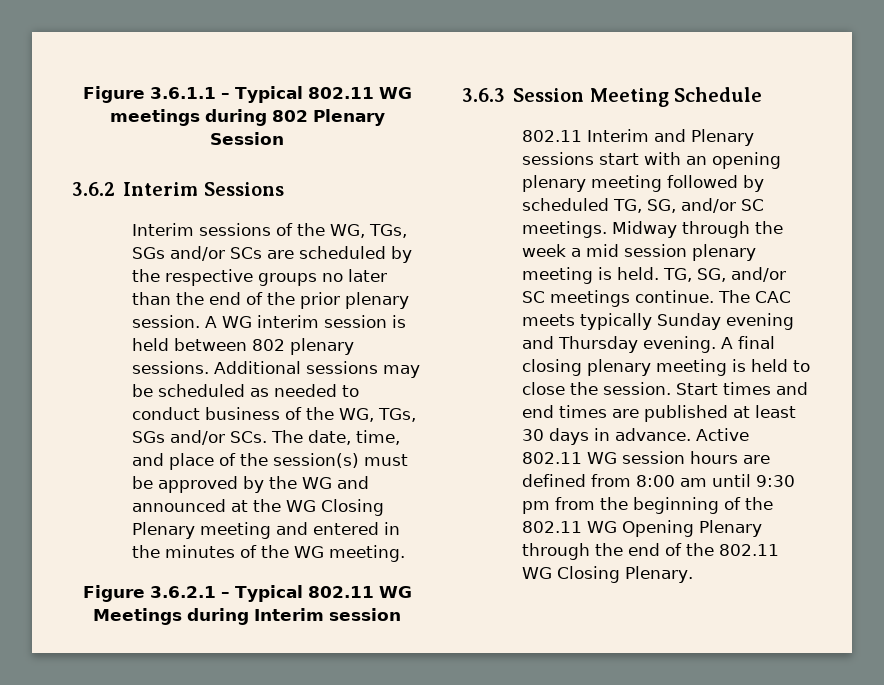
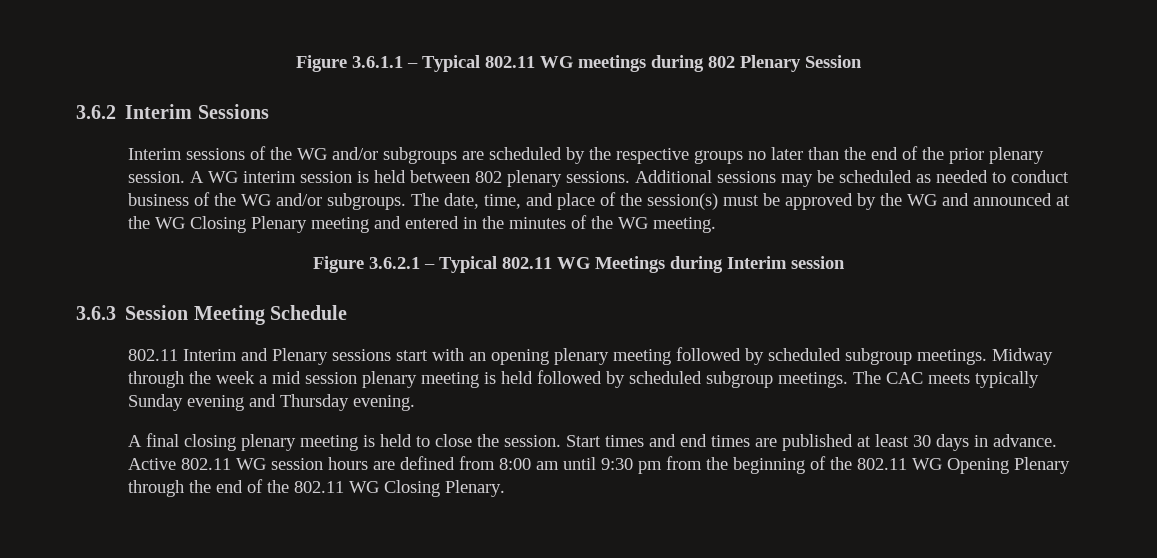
[329,224,407,238] [131,246,262,261] WG, TGs, SGs and/or SCs -> [296,147,457,164] WG and/or subgroups
[338,408,416,422] [131,430,267,445] WG, TGs, SGs and/or SCs. -> [240,193,406,210] WG and/or subgroups.
[612,198,764,213] TG, SG, and/or SC -> [844,348,912,365] subgroup
[616,267,786,282] [521,290,714,307] held. TG, SG, and/or SC meetings continue. -> [500,370,848,388] held followed by scheduled subgroup meetings.
(716, 344) none -> (415, 403) //

